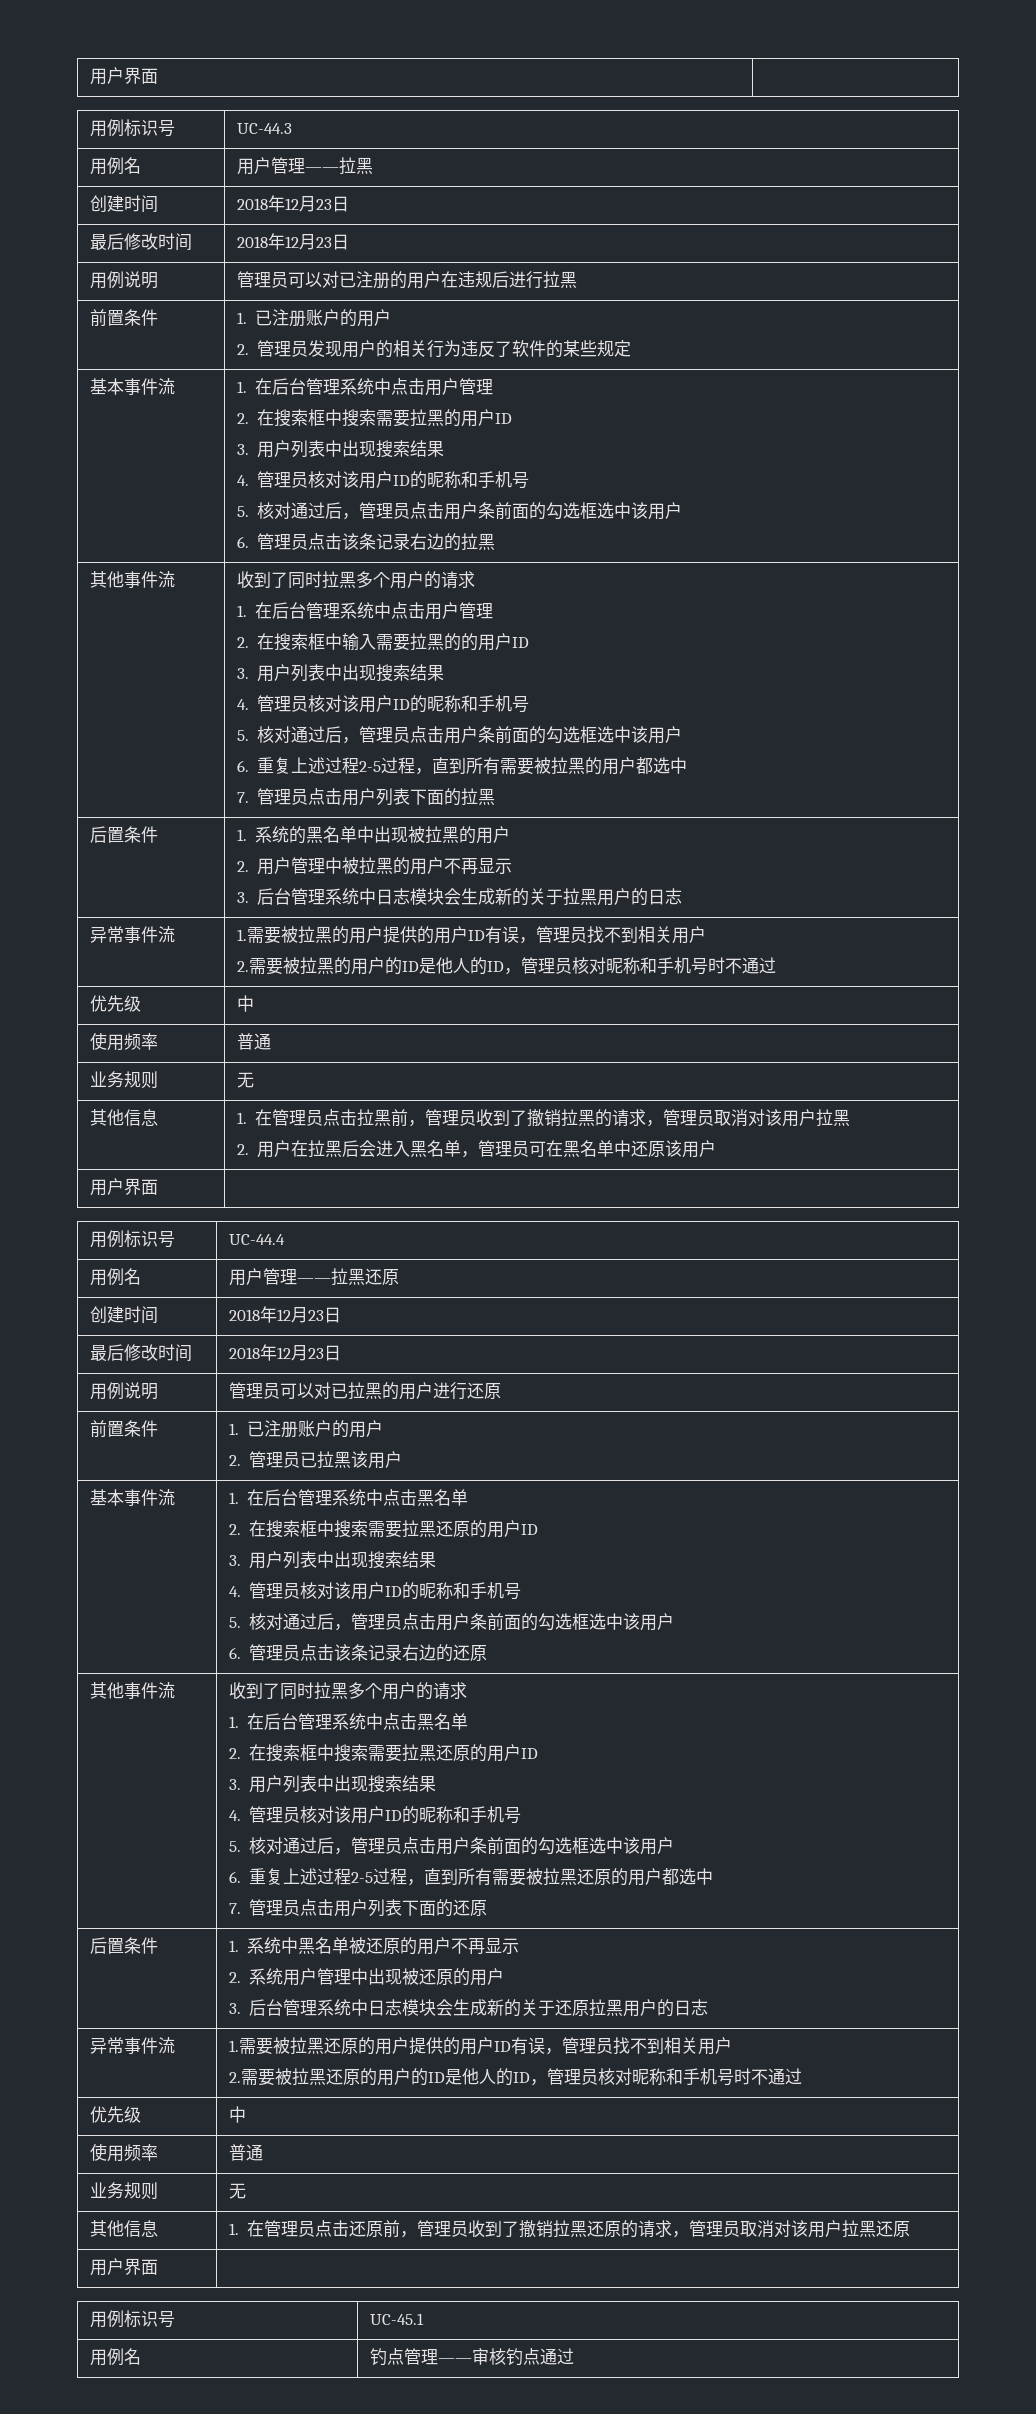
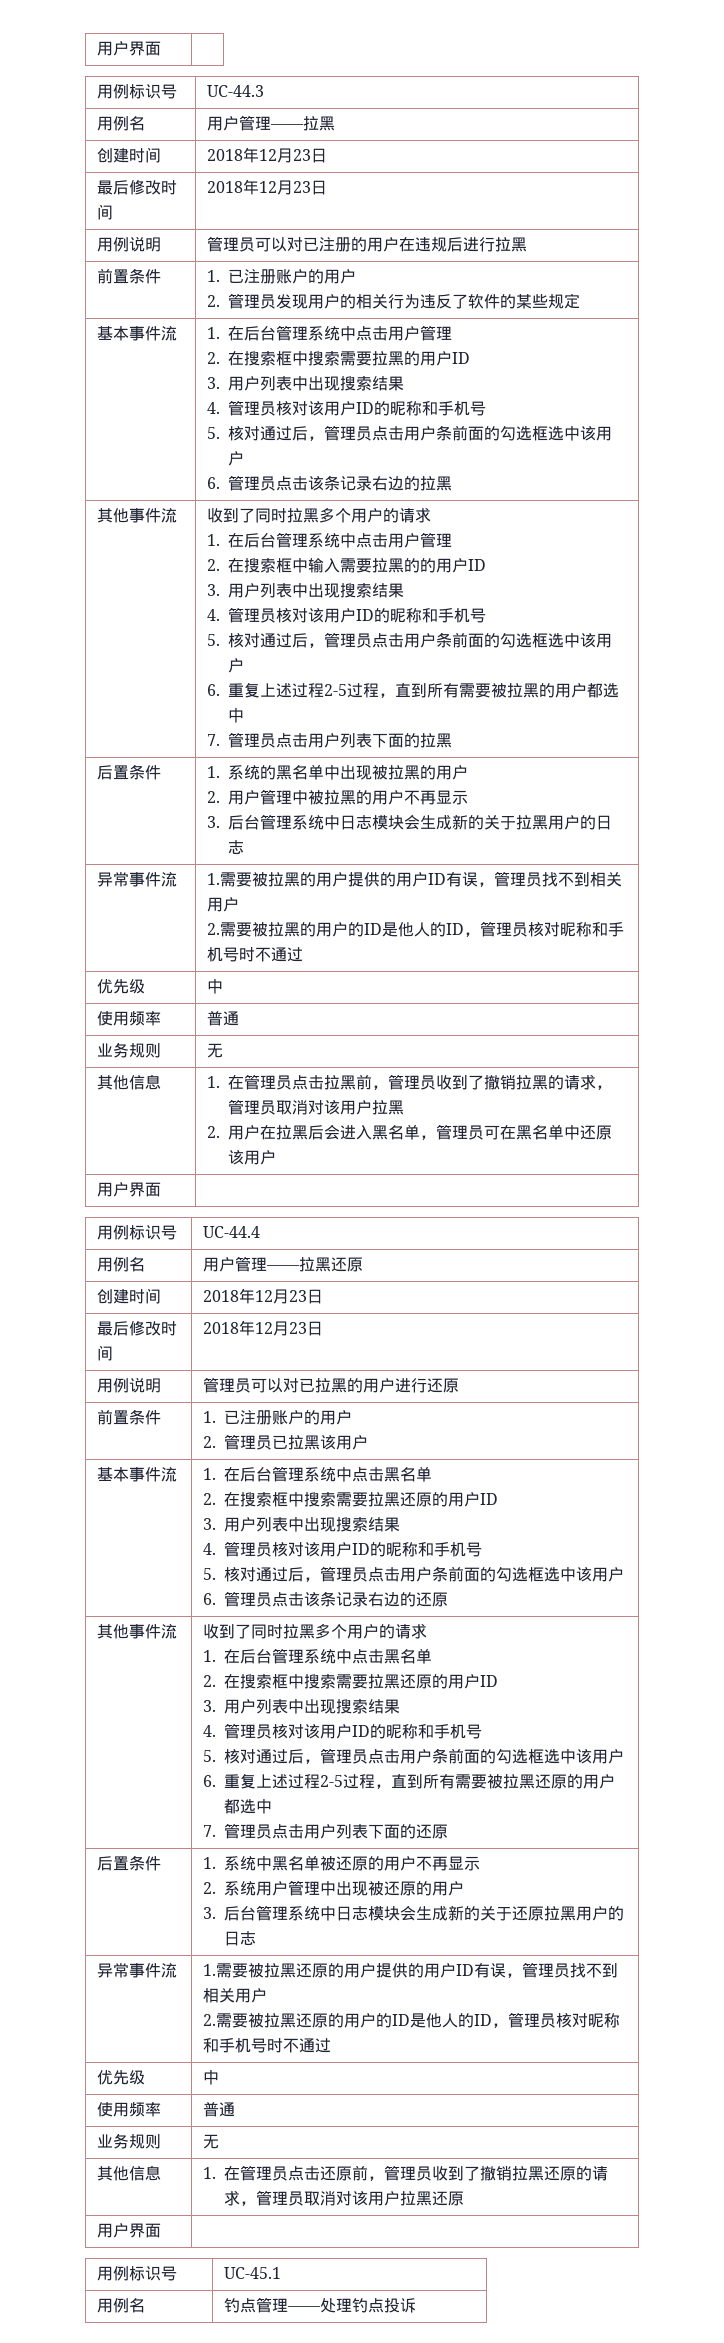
[471,2348,574,2366] 审核钓点通过 -> [320,2298,417,2313] 处理钓点投诉

